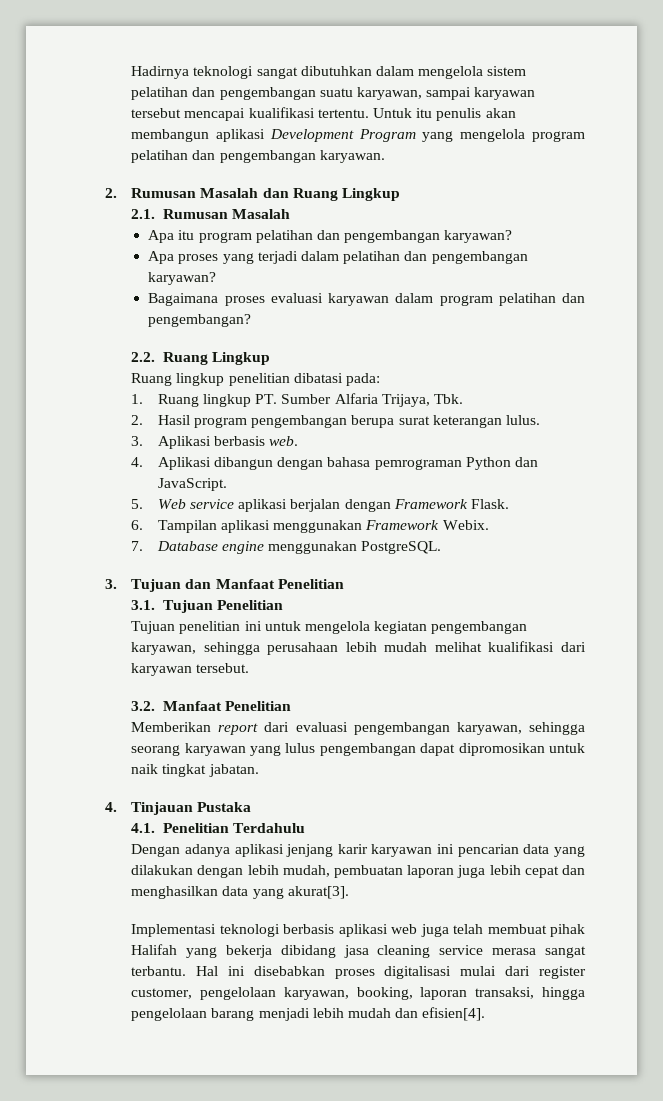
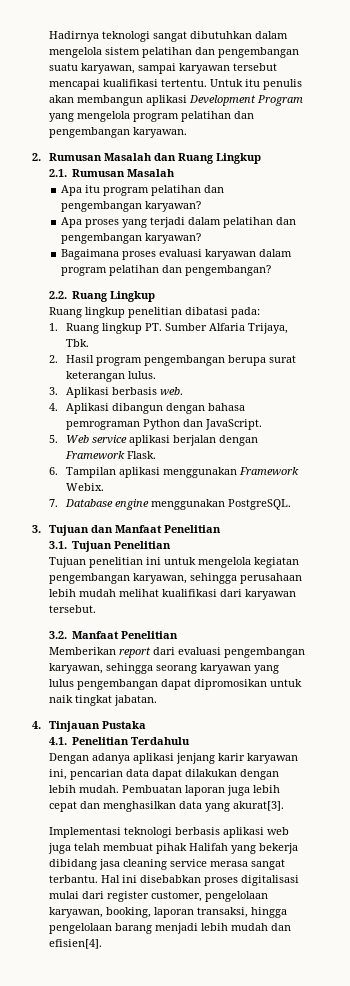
[437,844,455,854] ini -> [48,769,67,780] ini,
[554,846,585,857] yang -> [151,769,182,780] dapat
[282,865,404,878] mudah, pembuatan -> [78,785,182,793] mudah. Pembuatan

